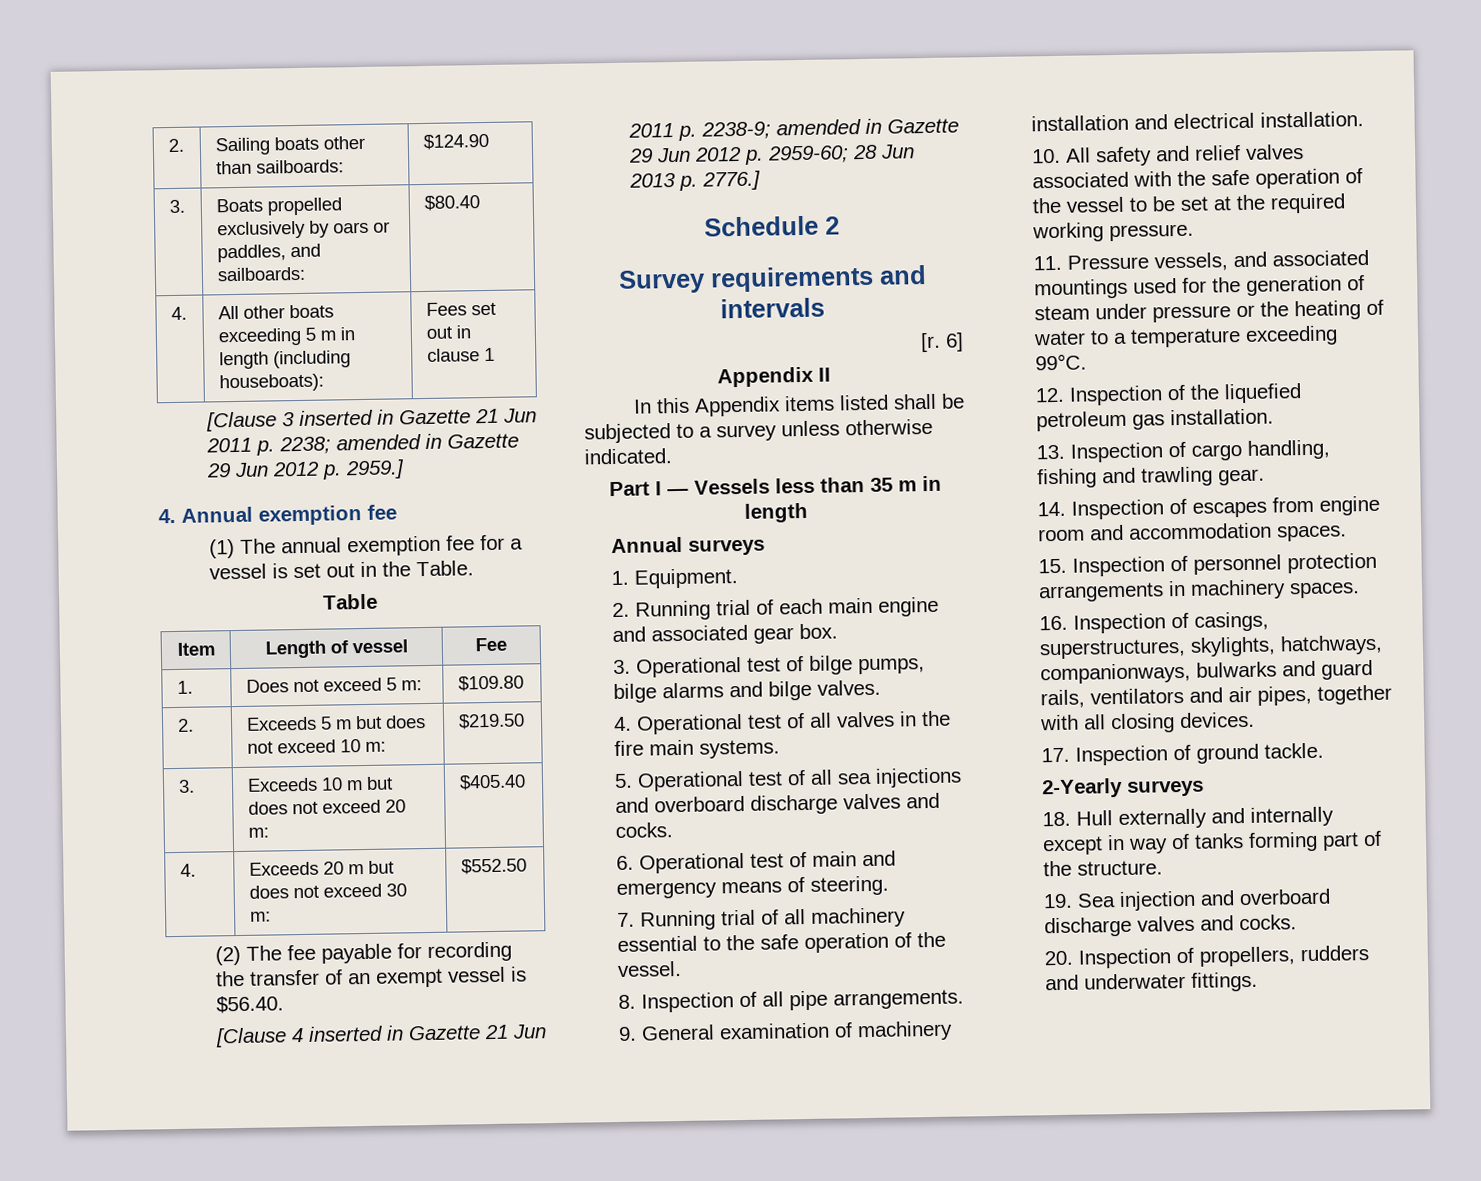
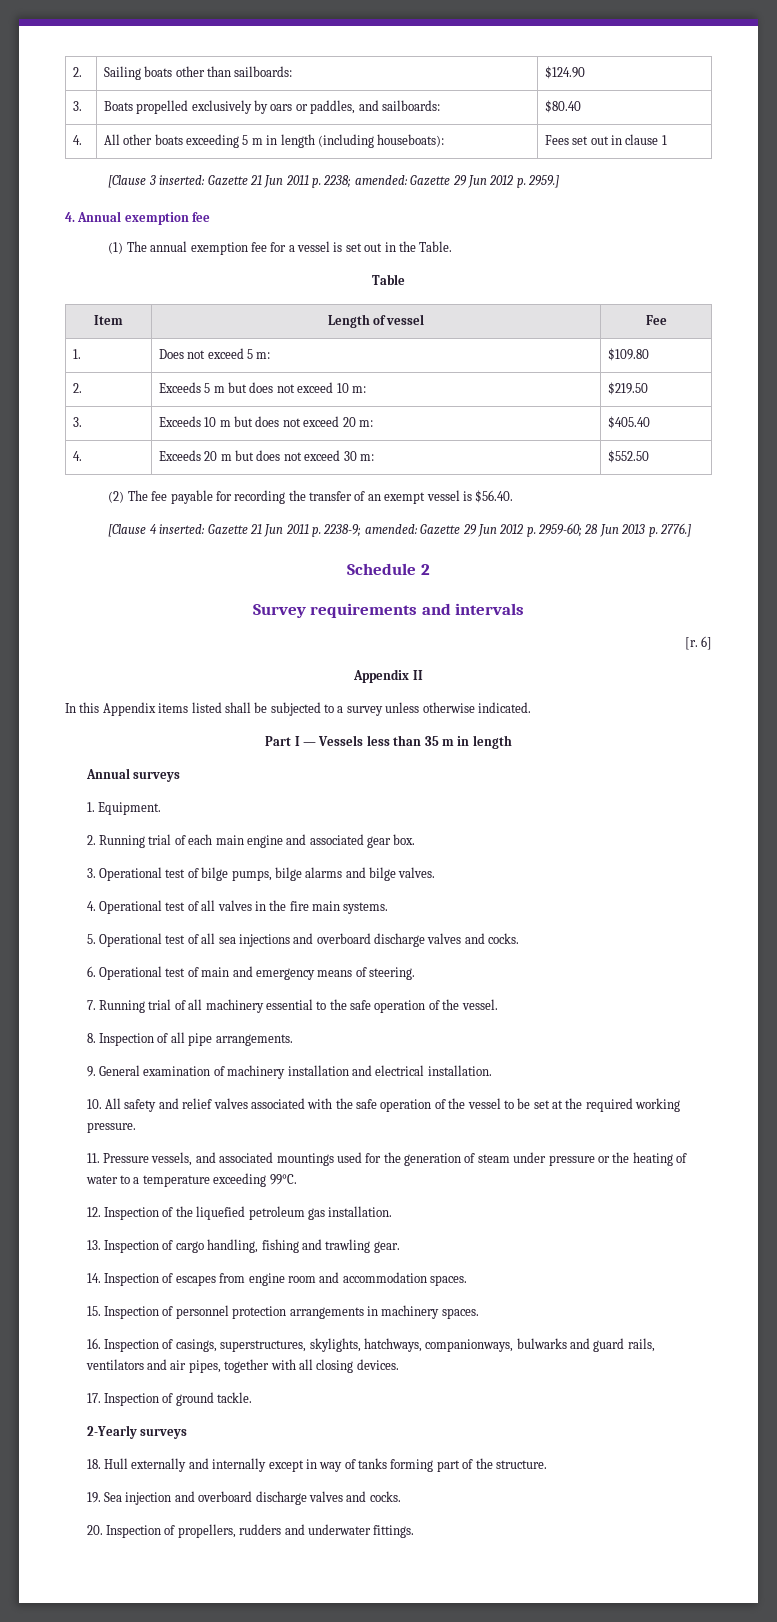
[299,409,395,426] inserted in -> [159,175,206,185] inserted:
[336,433,443,451] amended in -> [354,175,408,185] amended:
[308,1025,405,1042] inserted in -> [159,524,206,534] inserted:
[776,118,883,136] amended in -> [364,524,418,534] amended:

